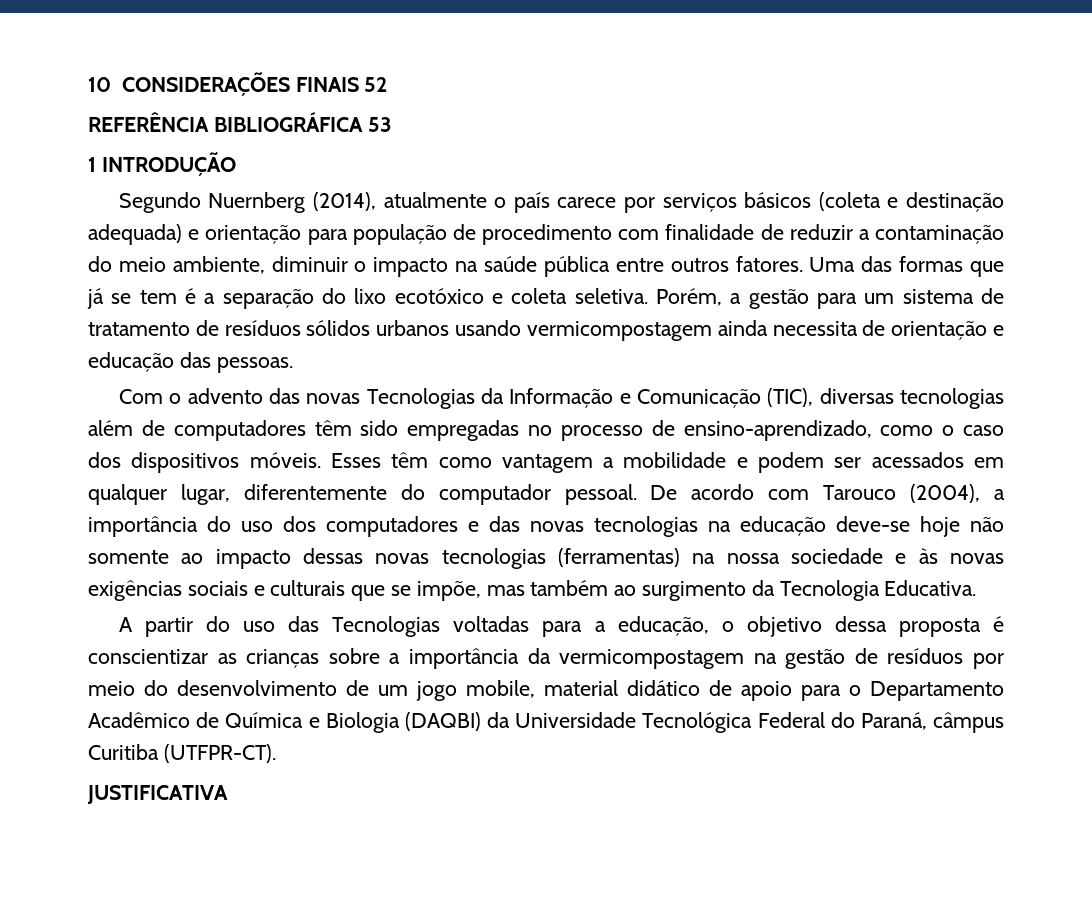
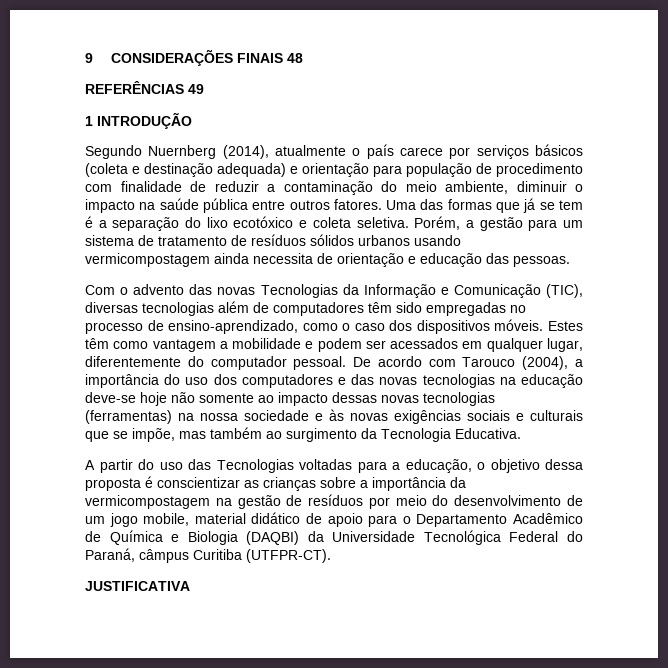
[88,77,111,92] 10 -> [85,53,93,63] 9
[364,77,388,92] [88,112,392,132] 52 // REFERÊNCIA BIBLIOGRÁFICA 53 -> [287,53,304,63] [85,81,204,94] 48 // REFERÊNCIAS 49
[330,453,381,468] Esses -> [548,321,583,331] Estes

